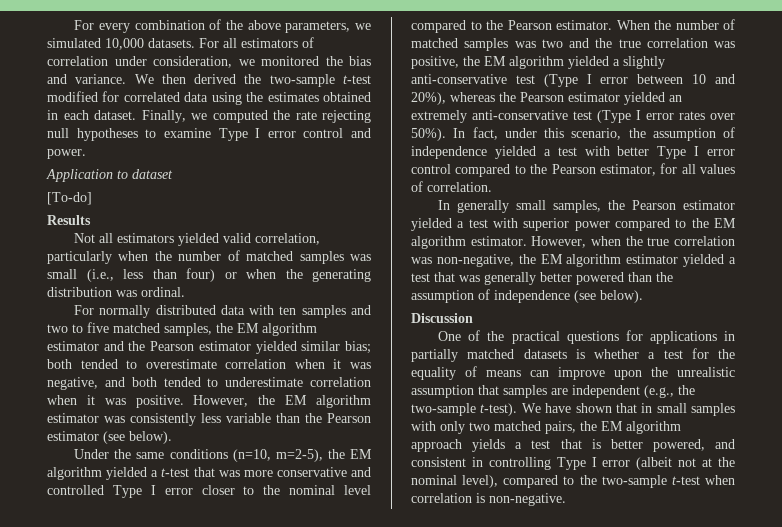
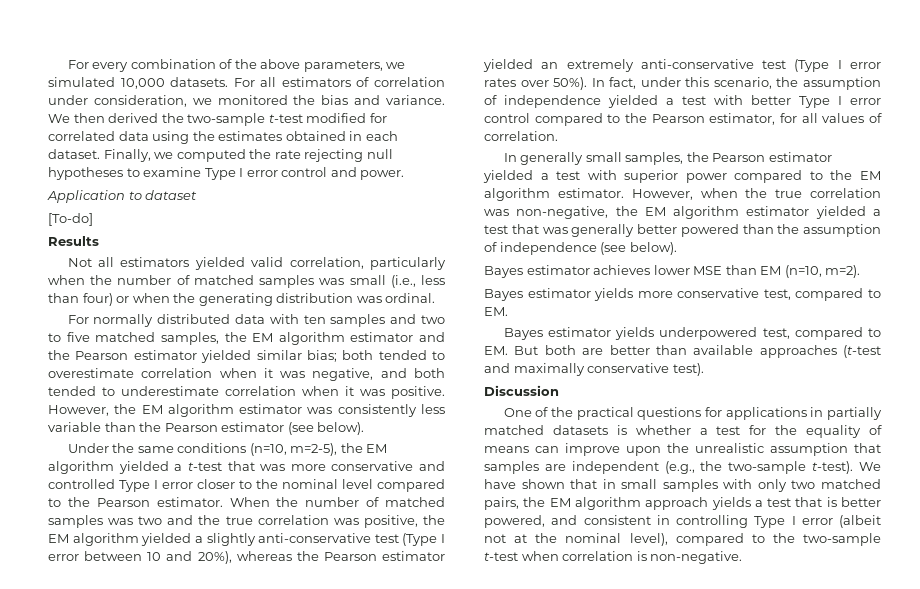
(643, 296) none -> [484,265,861,278] [484,288,881,301] [484,307,508,316] [503,327,881,340] [484,345,881,358] [484,363,704,376] // Bayes estimator achieves lower MSE than EM (n=10, m=2). // Bayes estimator yields more conservative test, compared to EM. // Bayes estimator yields underpowered test, compared to EM. But both are better than available approaches (t-test and maximally conservative test).

